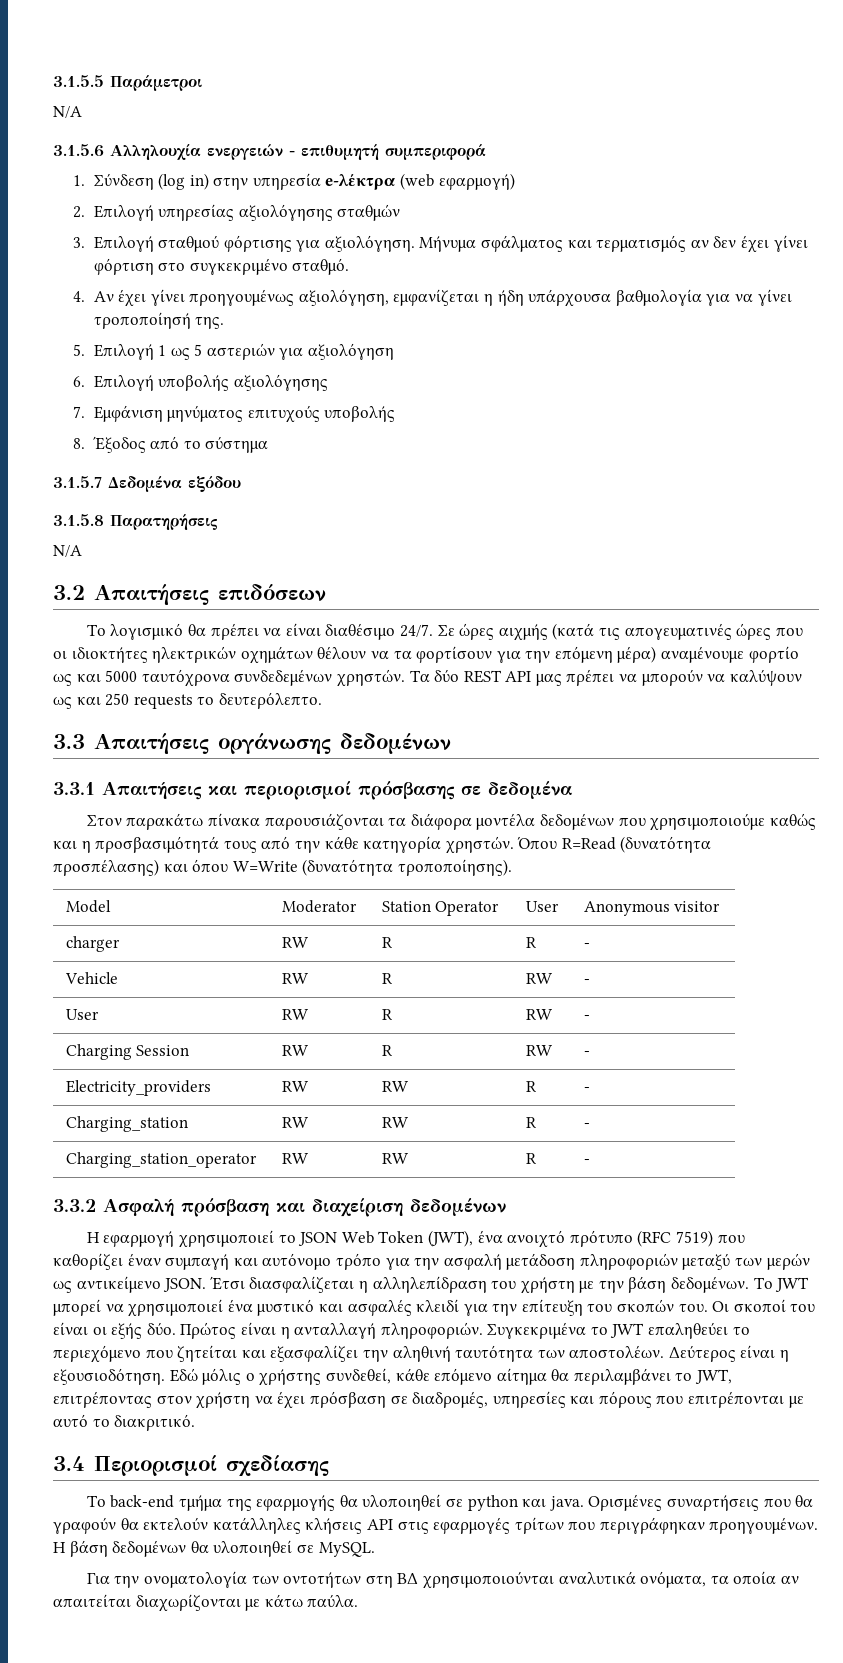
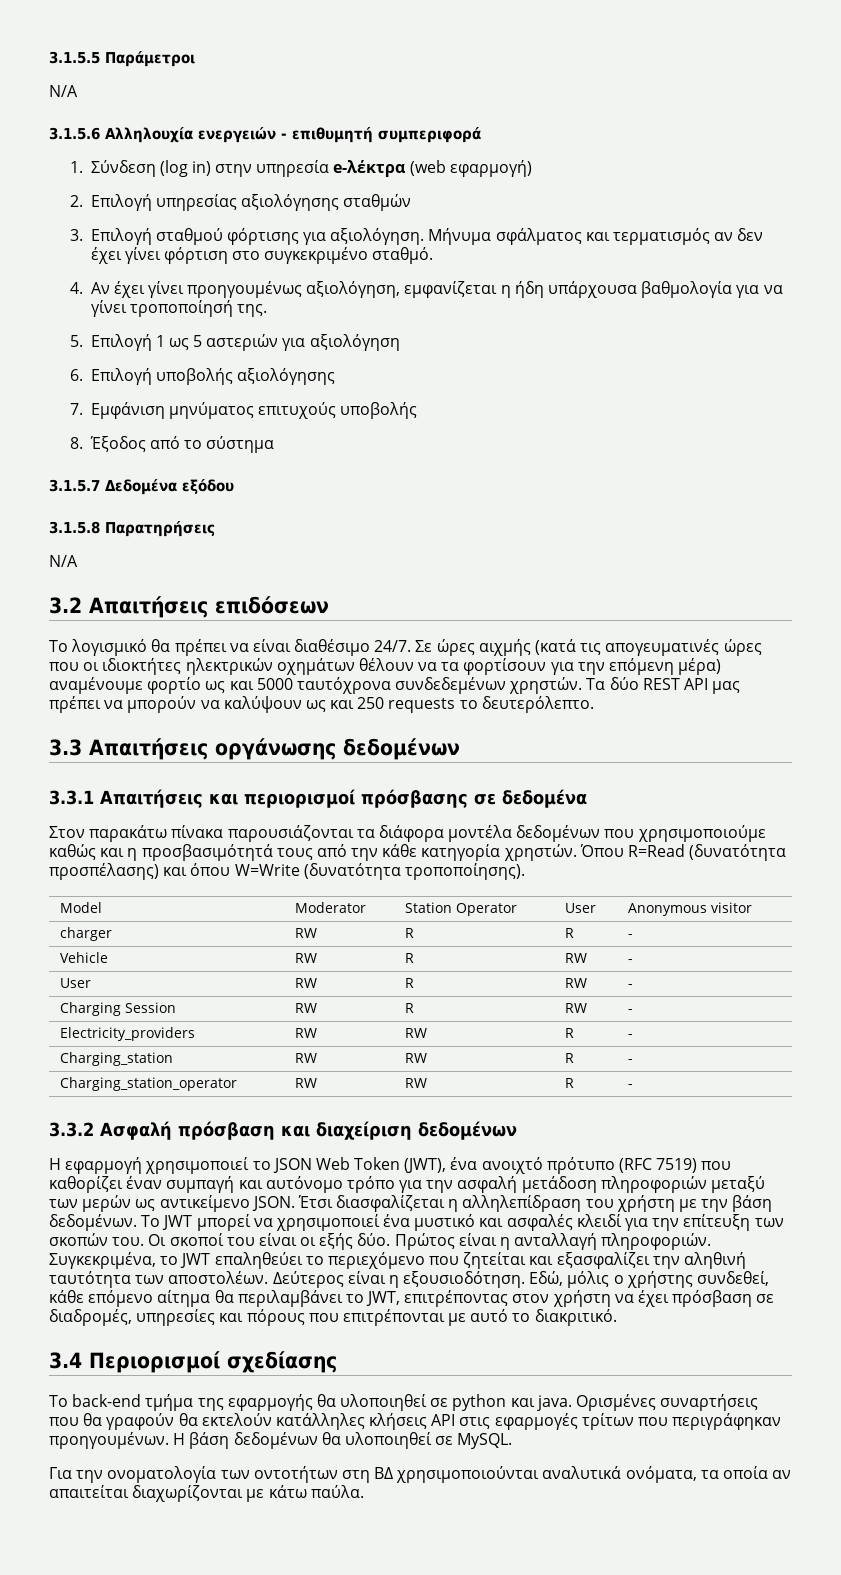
[587,1304,613,1312] του -> [754,1218,784,1227] των
[487,1322,587,1339] Συγκεκριμένα -> [49,1252,156,1269] Συγκεκριμένα,
[169,1368,198,1382] Εδώ -> [529,1271,564,1286] Εδώ,

